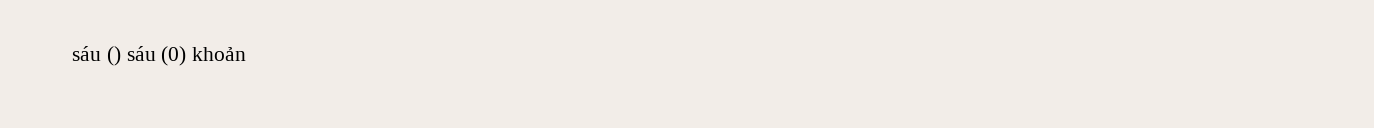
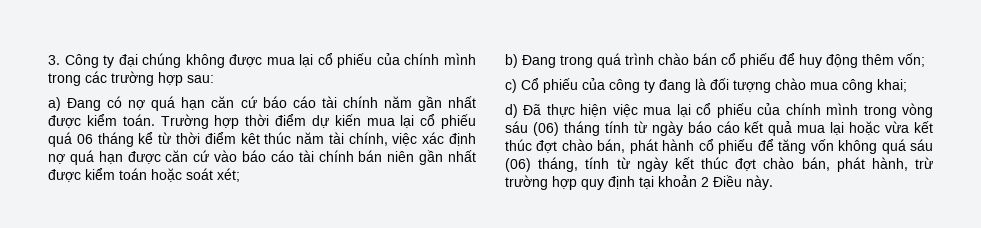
[72,46,247,66] sáu () sáu (0) khoản -> [48,53,477,68] [48,71,214,86] [48,96,476,111] [48,114,476,129] [48,132,476,147] [48,150,476,165] [48,168,240,182] [505,53,925,68] [505,78,907,93] [505,103,933,118] [505,121,933,136] [505,139,933,154] [505,157,933,172] [505,175,773,190] 3. Công ty đại chúng không được mua lại cổ phiếu của chính mình trong các trường hợp sau: // a) Đang có nợ quá hạn căn cứ báo cáo tài chính năm gần nhất được kiểm toán. Trường hợp thời điểm dự kiến mua lại cổ phiếu quá 06 tháng kể từ thời điểm kêt thúc năm tài chính, việc xác định nợ quá hạn được căn cứ vào báo cáo tài chính bán niên gần nhất được kiểm toán hoặc soát xét; // b) Đang trong quá trình chào bán cổ phiếu để huy động thêm vốn; // c) Cổ phiếu của công ty đang là đối tượng chào mua công khai; // d) Đã thực hiện việc mua lại cổ phiếu của chính mình trong vòng sáu (06) tháng tính từ ngày báo cáo kết quả mua lại hoặc vừa kết thúc đợt chào bán, phát hành cổ phiếu để tăng vốn không quá sáu (06) tháng, tính từ ngày kết thúc đợt chào bán, phát hành, trừ trường hợp quy định tại khoản 2 Điều này.

